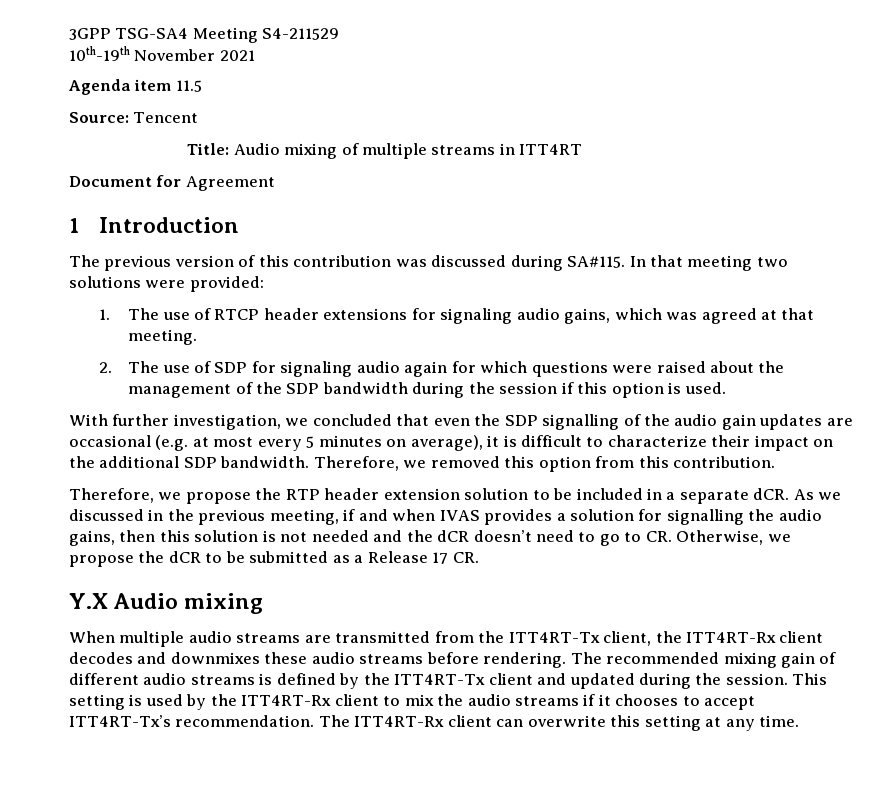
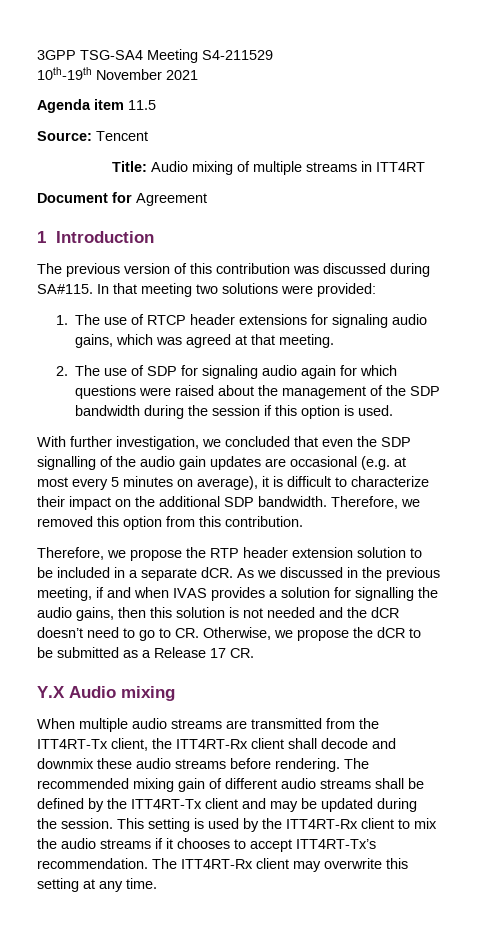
[69,652,260,664] decodes and downmixes -> [288,738,396,749] [37,758,94,769] shall decode and downmix
[259,673,273,685] is -> [375,778,424,789] shall be
(567, 679) none -> [270,798,317,812] may be
[496,719,524,727] can -> [293,861,321,872] may

